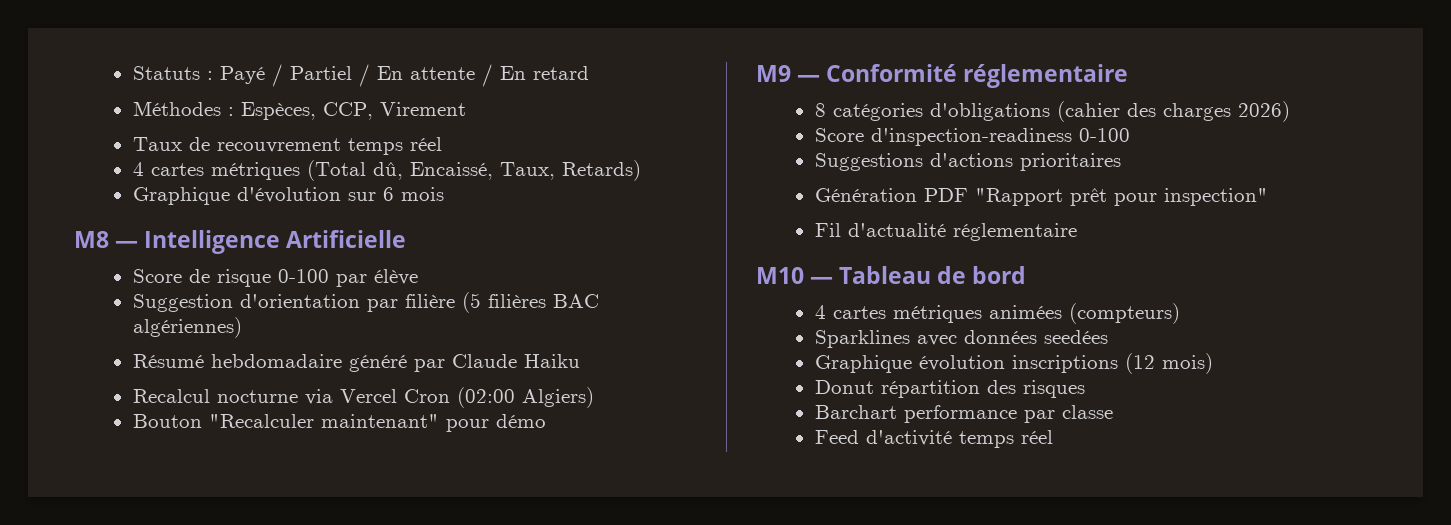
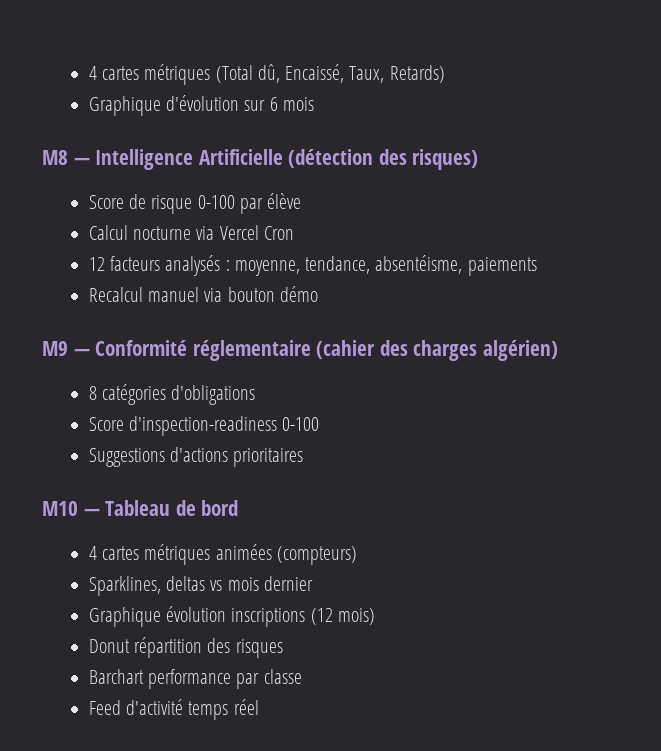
[132,64,589,87] [132,101,466,120] [132,137,442,155] Statuts : Payé / Partiel / En attente / En retard // Méthodes : Espèces, CCP, Virement // Taux de recouvrement temps réel // -> (88, 73) none
(407, 239) none -> [288,149,479,170] (détection des risques)
[132,292,599,313] [132,317,242,338] [132,354,580,372] [132,387,594,408] [132,414,489,432] Suggestion d'orientation par filière (5 filières BAC algériennes) // Résumé hebdomadaire généré par Claude Haiku // Recalcul nocturne via Vercel Cron (02:00 Algiers) // Bouton "Recalculer maintenant" pour -> [88,225,294,240] [88,255,537,276] [88,287,275,302] Calcul nocturne via Vercel Cron // 12 facteurs analysés : moyenne, tendance, absentéisme, paiements // Recalcul manuel via bouton
(1129, 76) none -> [316,340,558,361] (cahier des charges algérien)
[1056,101,1290,122] (cahier des charges 2026) -> (256, 395) none
[814,188,1268,206] [814,223,1077,241] // Génération PDF "Rapport prêt pour inspection" // Fil d'actualité réglementaire -> (304, 457) none
[814,330,1108,348] Sparklines avec données seedées -> [88,576,313,596] Sparklines, deltas vs mois dernier

